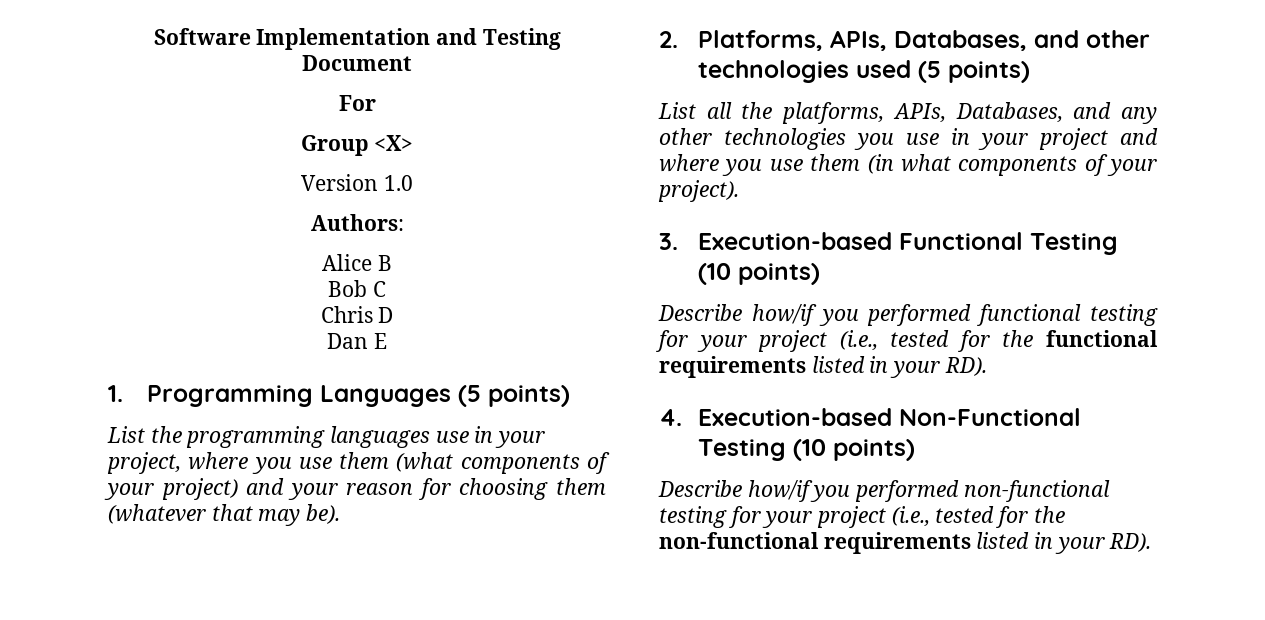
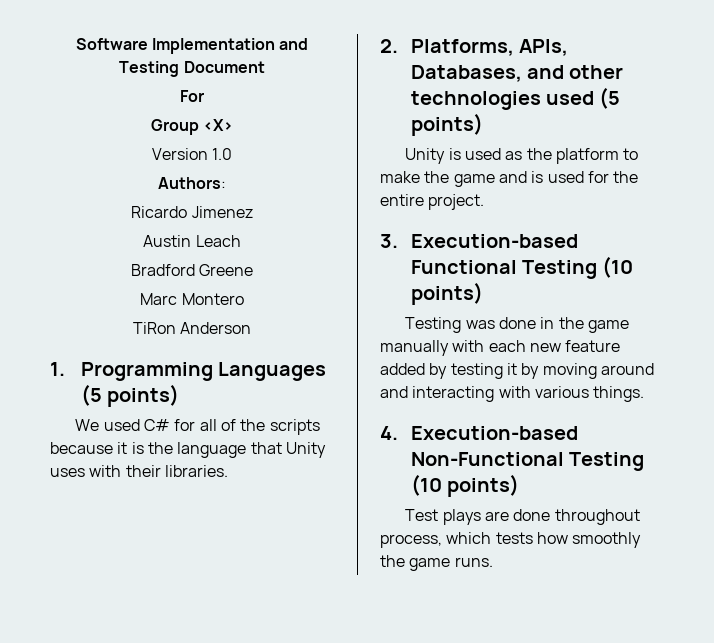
[322,254,392,271] [328,280,386,297] [320,306,394,323] [327,333,387,349] Alice B // Bob C // Chris D // Dan E -> [131,206,253,218] [143,235,241,247] [130,264,254,276] [140,293,244,305] [132,322,252,334] Ricardo Jimenez // Austin Leach // Bradford Greene // Marc Montero // TiRon Anderson
[107,426,546,448] [107,452,610,474] [104,478,606,500] [108,504,341,526] List the programming languages use in your project, where you use them (what components of your project) and your reason for choosing them (whatever that may be). -> [75,419,320,435] [50,442,326,458] [50,465,228,477] We used C# for all of the scripts because it is the language that Unity uses with their libraries.
[658,102,1157,124] [659,128,1158,150] [659,154,1157,176] [658,180,739,202] List all the platforms, APIs, Databases, and any other technologies you use in your project and where you use them (in what components of your project). -> [405,148,639,164] [380,171,639,187] [380,194,485,210] Unity is used as the platform to make the game and is used for the entire project.
[658,304,1158,326] [656,330,1158,352] [659,356,987,378] Describe how/if you performed functional testing for your project (i.e., tested for the functional requirements listed in your RD). -> [405,317,630,333] [380,340,621,356] [380,363,654,379] [380,386,645,402] Testing was done in the game manually with each new feature added by testing it by moving around and interacting with various things.
[658,480,1110,502] [659,506,1065,528] [659,532,1152,554] Describe how/if you performed non-functional testing for your project (i.e., tested for the non-functional requirements listed in your RD). -> [405,509,640,525] [380,532,642,548] [380,555,493,571] Test plays are done throughout process, which tests how smoothly the game runs.

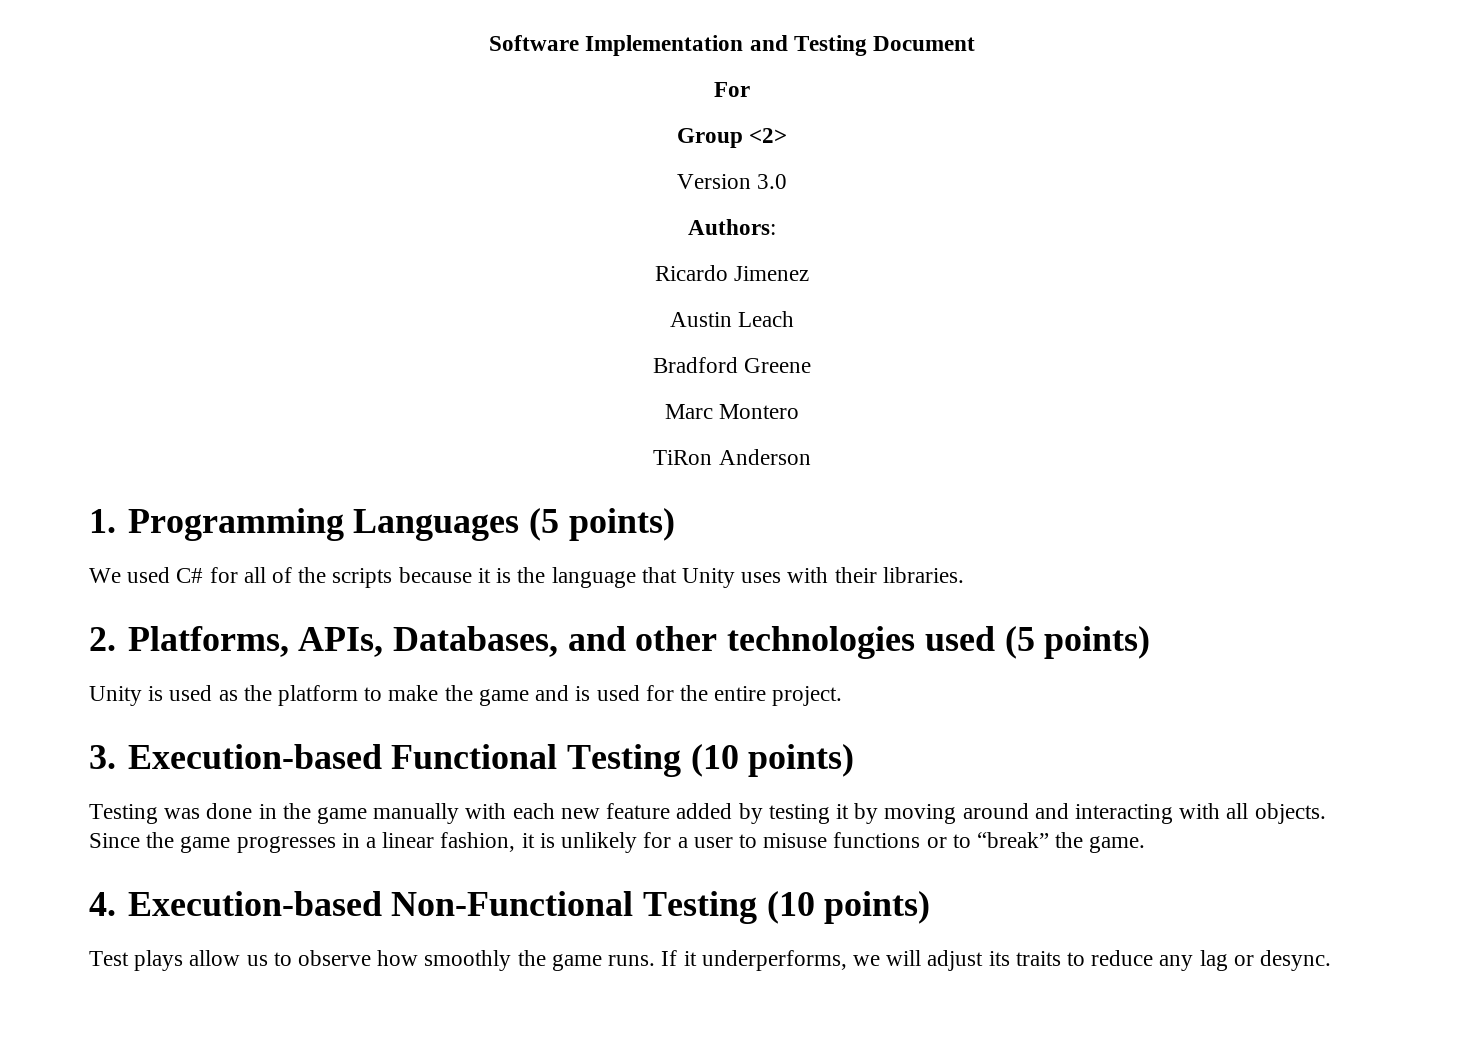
[203,119,234,131] <X> -> [749,128,788,143] <2>
[212,148,233,160] 1.0 -> [757,174,788,189] 3.0
[534,386,645,402] various things. -> [1226,803,1326,824] [89,832,1146,853] all objects. Since the game progresses in a linear fashion, it is unlikely for a user to misuse functions or to “break” the game.
[485,509,640,525] [380,532,533,548] are done throughout process, which tests -> [189,950,372,966] allow us to observe
(493, 562) none -> [661,950,1332,971] If it underperforms, we will adjust its traits to reduce any lag or desync.

